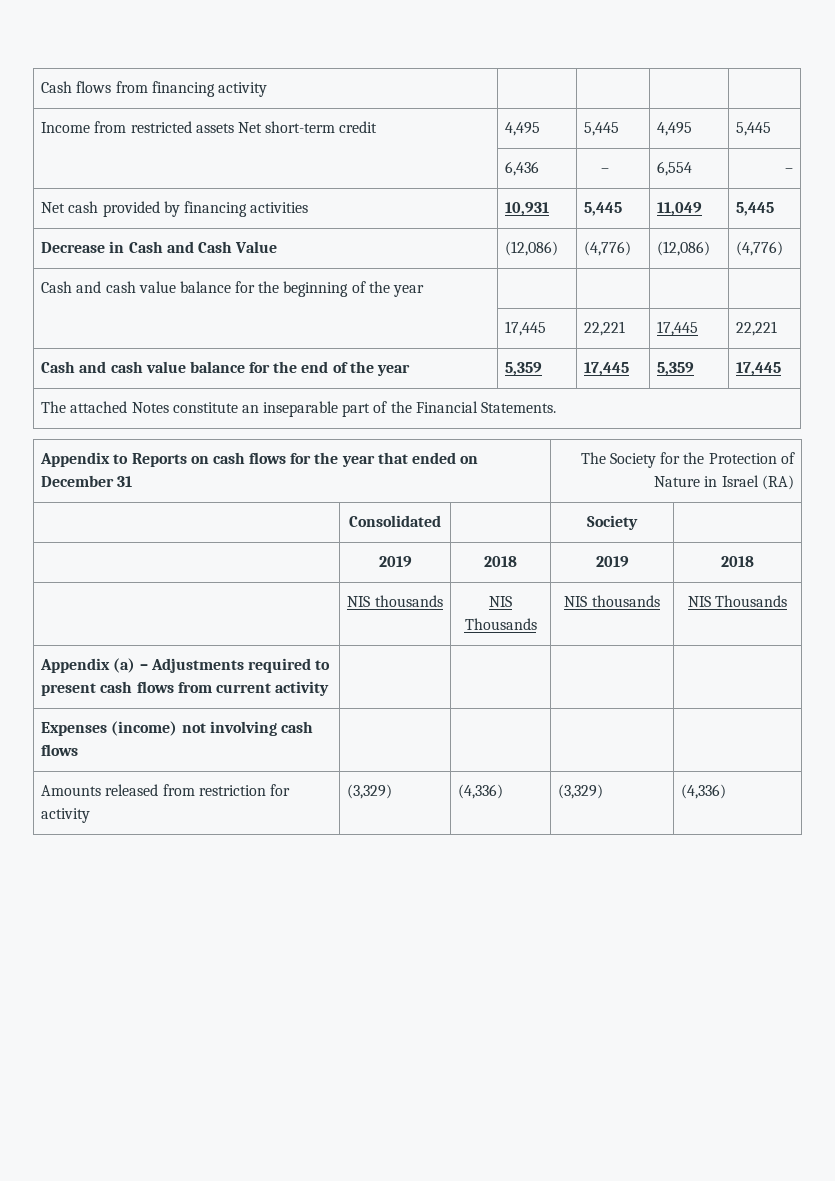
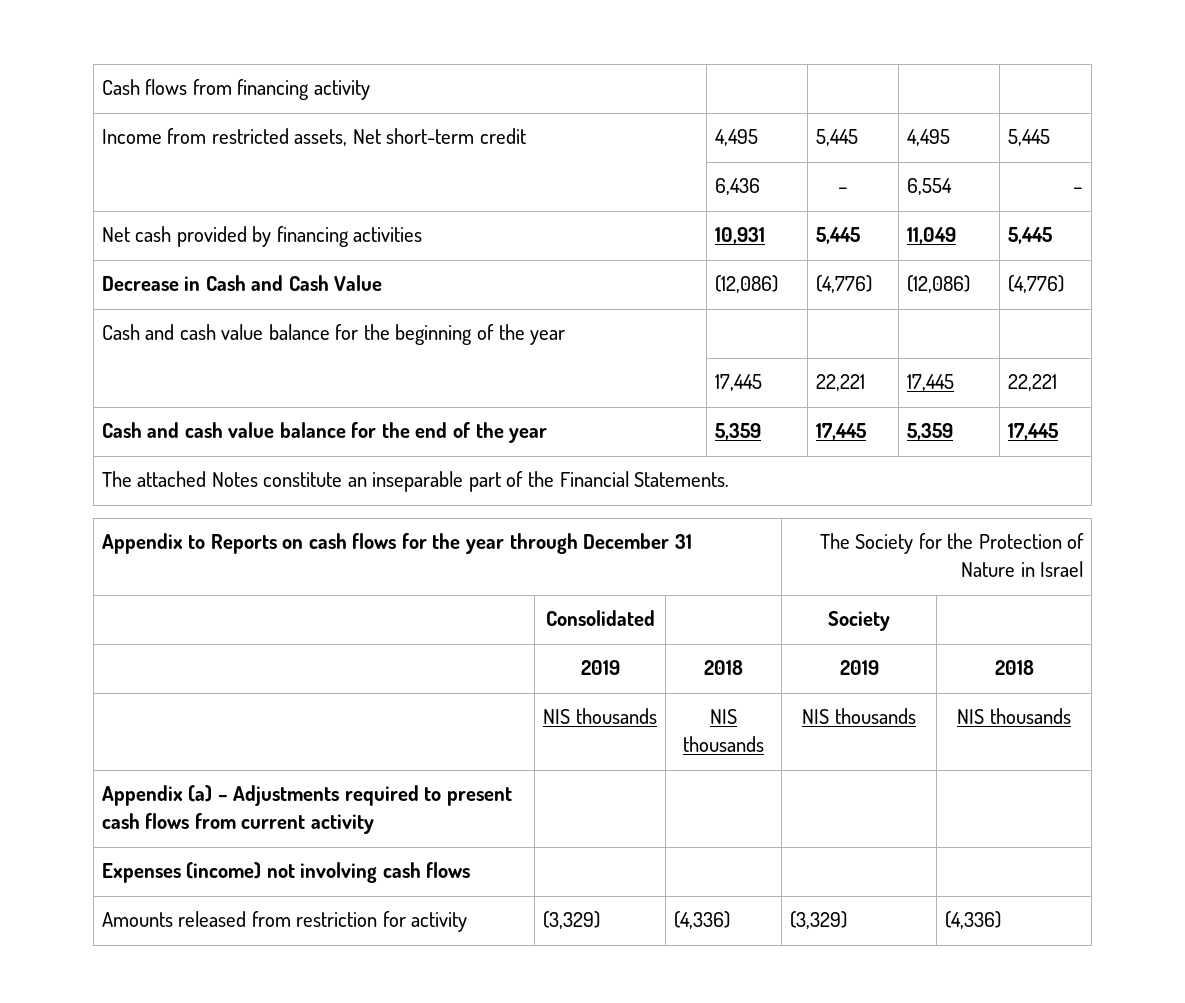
[195,123,234,133] assets -> [294,129,348,146] assets,
[377,452,479,464] that ended on -> [509,533,578,554] through
[761,475,794,490] (RA) -> (1084, 569) none
[464,618,537,630] [564,595,660,607] [687,595,788,607] Thousands | NIS thousands | NIS Thousands -> [683,736,765,752] [802,708,916,724] [957,708,1071,724] thousands | NIS thousands | NIS thousands

